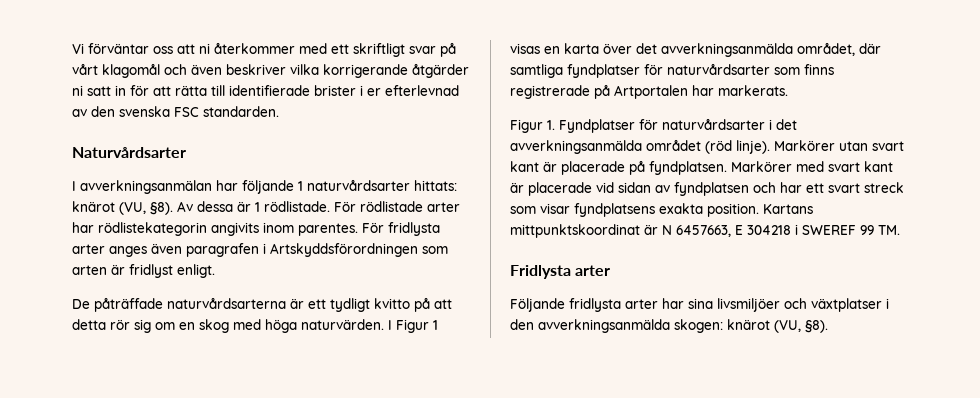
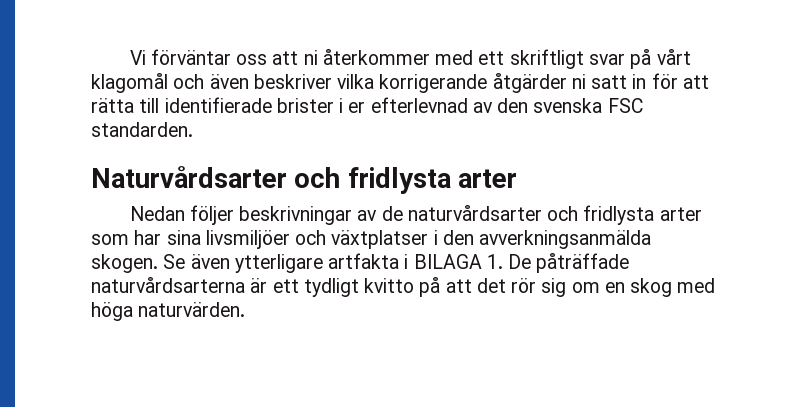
[72,179,457,194] [72,201,460,215] [72,222,440,236] [72,243,448,257] [72,264,215,278] // I avverkningsanmälan har följande 1 naturvårdsarter hittats: knärot (VU, §8). Av dessa är 1 rödlistade. För rödlistade arter har rödlistekategorin angivits inom parentes. För fridlysta arter anges även paragrafen i Artskyddsförordningen som arten är fridlyst enligt. // -> [294,167,518,194] [129,205,702,225] [91,230,652,249] [91,253,503,273] och fridlysta arter // Nedan följer beskrivningar av de naturvårdsarter och fridlysta arter som har sina livsmiljöer och växtplatser i den avverkningsanmälda skogen. Se även ytterligare artfakta i BILAGA 1.
[72,319,106,330] detta -> [476,278,506,293] det
[388,319,438,333] [510,42,881,57] [510,63,834,78] [510,84,788,99] [510,118,797,133] [510,139,904,154] [510,160,893,175] [510,182,904,196] [510,203,813,217] [510,224,900,238] [510,265,611,279] [510,298,889,312] [510,319,828,333] I Figur 1 visas en karta över det avverkningsanmälda området, där samtliga fyndplatser för naturvårdsarter som finns registrerade på Artportalen har markerats. // Figur 1. Fyndplatser för naturvårdsarter i det avverkningsanmälda området (röd linje). Markörer utan svart kant är placerade på fyndplatsen. Markörer med svart kant är placerade vid sidan av fyndplatsen och har ett svart streck som visar fyndplatsens exakta position. Kartans mittpunktskoordinat är N 6457663, E 304218 i SWEREF 99 TM. // Fridlysta arter // Följande fridlysta arter har sina livsmiljöer och växtplatser i den avverkningsanmälda skogen: knärot (VU, §8). -> (246, 309) none

